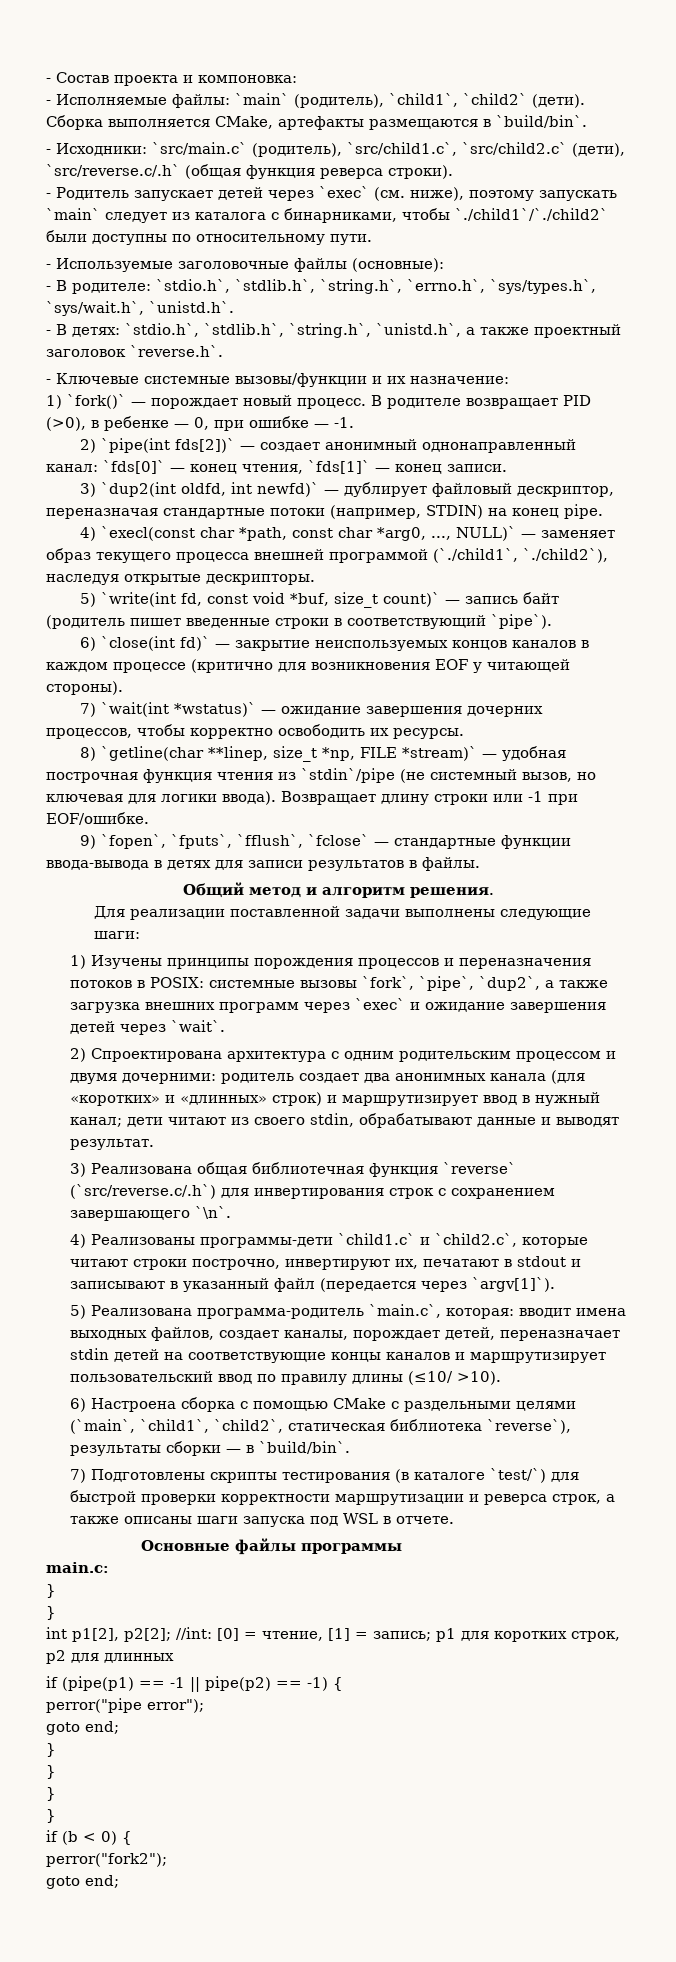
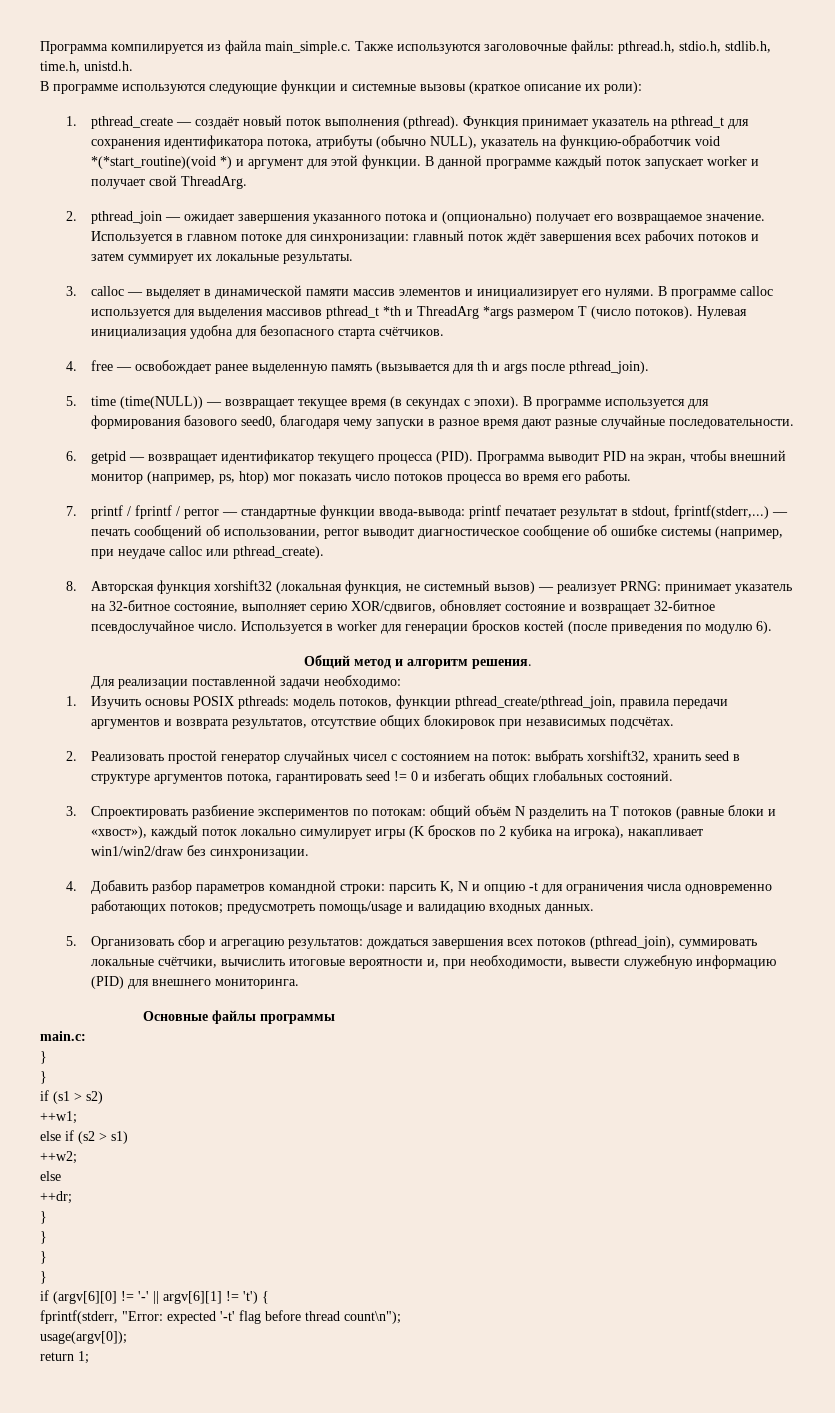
[46,72,297,86] [46,93,585,108] [46,115,587,130] [46,142,625,157] [46,164,453,179] [46,186,617,201] [46,208,608,223] [46,230,372,245] [46,258,444,272] [46,279,596,294] [46,301,234,316] [46,323,621,338] [46,345,223,357] [46,373,509,387] [46,394,591,409] [46,416,354,431] [79,438,576,453] [46,460,507,474] [79,482,614,497] [46,504,603,519] [79,526,615,541] [46,548,608,563] [46,574,315,585] [79,592,559,608] [46,614,552,629] [79,636,589,651] [46,659,570,673] [46,681,123,695] [79,702,543,717] [46,724,464,739] [79,746,566,762] [46,768,596,783] [46,791,578,805] [46,812,149,825] [79,834,571,849] [46,857,480,871] - Состав проекта и компоновка: // - Исполняемые файлы: `main` (родитель), `child1`, `child2` (дети). Сборка выполняется CMake, артефакты размещаются в `build/bin`. // - Исходники: `src/main.c` (родитель), `src/child1.c`, `src/child2.c` (дети), `src/reverse.c/.h` (общая функция реверса строки). // - Родитель запускает детей через `exec` (см. ниже), поэтому запускать `main` следует из каталога с бинарниками, чтобы `./child1`/`./child2` были доступны по относительному пути. // - Используемые заголовочные файлы (основные): // - В родителе: `stdio.h`, `stdlib.h`, `string.h`, `errno.h`, `sys/types.h`, `sys/wait.h`, `unistd.h`. // - В детях: `stdio.h`, `stdlib.h`, `string.h`, `unistd.h`, а также проектный заголовок `reverse.h`. // - Ключевые системные вызовы/функции и их назначение: // 1) `fork()` — порождает новый процесс. В родителе возвращает PID (>0), в ребенке — 0, при ошибке — -1. // 2) `pipe(int fds[2])` — создает анонимный однонаправленный канал: `fds[0]` — конец чтения, `fds[1]` — конец записи. // 3) `dup2(int oldfd, int newfd)` — дублирует файловый дескриптор, переназначая стандартные потоки (например, STDIN) на конец pipe. // 4) `execl(const char *path, const char *arg0, ..., NULL)` — заменяет образ текущего процесса внешней программой (`./child1`, `./child2`), наследуя открытые дескрипторы. // 5) `write(int fd, const void *buf, size_t count)` — запись байт (родитель пишет введенные строки в соответствующий `pipe`). // 6) `close(int fd)` — закрытие неиспользуемых концов каналов в каждом процессе (критично для возникновения EOF у читающей стороны). // 7) `wait(int *wstatus)` — ожидание завершения дочерних процессов, чтобы корректно освободить их ресурсы. // 8) `getline(char **linep, size_t *np, FILE *stream)` — удобная построчная функция чтения из `stdin`/pipe (не системный вызов, но ключевая для логики ввода). Возвращает длину строки или -1 при EOF/ошибке. // 9) `fopen`, `fputs`, `fflush`, `fclose` — стандартные функции ввода-вывода в детях для записи результатов в файлы. -> [40,40,771,54] [40,61,133,73] [40,80,642,94] [65,115,750,129] [91,135,721,149] [91,155,760,169] [91,175,248,189] [65,211,766,224] [91,230,760,244] [91,254,354,264] [65,285,774,299] [91,306,748,319] [91,325,445,339] [65,360,650,374] [65,396,710,409] [91,415,795,429] [65,450,787,464] [91,470,632,484] [65,505,789,519] [91,525,784,539] [91,546,325,559] [65,580,793,594] [91,600,716,614] [91,620,773,634] Программа компилируется из файла main_simple.c. Также используются заголовочные файлы: pthread.h, stdio.h, stdlib.h, time.h, unistd.h. // В программе используются следующие функции и системные вызовы (краткое описание их роли): // 1. pthread_create — создаёт новый поток выполнения (pthread). Функция принимает указатель на pthread_t для сохранения идентификатора потока, атрибуты (обычно NULL), указатель на функцию-обработчик void *(*start_routine)(void *) и аргумент для этой функции. В данной программе каждый поток запускает worker и получает свой ThreadArg. // 2. pthread_join — ожидает завершения указанного потока и (опционально) получает его возвращаемое значение. Используется в главном потоке для синхронизации: главный поток ждёт завершения всех рабочих потоков и затем суммирует их локальные результаты. // 3. calloc — выделяет в динамической памяти массив элементов и инициализирует его нулями. В программе calloc используется для выделения массивов pthread_t *th и ThreadArg *args размером T (число потоков). Нулевая инициализация удобна для безопасного старта счётчиков. // 4. free — освобождает ранее выделенную память (вызывается для th и args после pthread_join). // 5. time (time(NULL)) — возвращает текущее время (в секундах с эпохи). В программе используется для формирования базового seed0, благодаря чему запуски в разное время дают разные случайные последовательности. // 6. getpid — возвращает идентификатор текущего процесса (PID). Программа выводит PID на экран, чтобы внешний монитор (например, ps, htop) мог показать число потоков процесса во время его работы. // 7. printf / fprintf / perror — стандартные функции ввода-вывода: printf печатает результат в stdout, fprintf(stderr,...) — печать сообщений об использовании, perror выводит диагностическое сообщение об ошибке системы (например, при неудаче calloc или pthread_create). // 8. Авторская функция xorshift32 (локальная функция, не системный вызов) — реализует PRNG: принимает указатель на 32-битное состояние, выполняет серию XOR/сдвигов, обновляет состояние и возвращает 32-битное псевдослучайное число. Используется в worker для генерации бросков костей (после приведения по модулю 6).
[404,909,591,920] [93,931,140,939] [69,955,591,969] [69,976,608,991] [69,998,606,1013] [69,1020,225,1035] [69,1048,616,1062] [69,1070,585,1084] [69,1092,600,1106] [69,1113,619,1128] [69,1139,154,1150] [69,1162,516,1177] [69,1184,555,1199] [69,1206,231,1221] [69,1233,588,1248] [69,1256,581,1270] [69,1277,555,1292] [69,1304,626,1319] [69,1327,620,1341] [69,1348,606,1363] [69,1371,501,1385] [69,1397,576,1412] [69,1419,571,1434] [69,1441,350,1456] [69,1468,579,1483] [69,1490,615,1505] [69,1513,454,1527] выполнены следующие шаги: // 1) Изучены принципы порождения процессов и переназначения потоков в POSIX: системные вызовы `fork`, `pipe`, `dup2`, а также загрузка внешних программ через `exec` и ожидание завершения детей через `wait`. // 2) Спроектирована архитектура с одним родительским процессом и двумя дочерними: родитель создает два анонимных канала (для «коротких» и «длинных» строк) и маршрутизирует ввод в нужный канал; дети читают из своего stdin, обрабатывают данные и выводят результат. // 3) Реализована общая библиотечная функция `reverse` (`src/reverse.c/.h`) для инвертирования строк с сохранением завершающего `\n`. // 4) Реализованы программы-дети `child1.c` и `child2.c`, которые читают строки построчно, инвертируют их, печатают в stdout и записывают в указанный файл (передается через `argv[1]`). // 5) Реализована программа-родитель `main.c`, которая: вводит имена выходных файлов, создает каналы, порождает детей, переназначает stdin детей на соответствующие концы каналов и маршрутизирует пользовательский ввод по правилу длины (≤10/ >10). // 6) Настроена сборка с помощью CMake с раздельными целями (`main`, `child1`, `child2`, статическая библиотека `reverse`), результаты сборки — в `build/bin`. // 7) Подготовлены скрипты тестирования (в каталоге `test/`) для быстрой проверки корректности маршрутизации и реверса строк, а также описаны шаги запуска под WSL в отчете. -> [324,675,402,689] [65,695,729,709] [91,715,675,729] [65,750,741,764] [91,770,674,784] [65,805,777,819] [91,825,704,839] [91,845,310,859] [65,880,773,894] [91,900,595,914] [65,935,758,949] [91,955,777,969] [91,976,300,989] необходимо: // 1. Изучить основы POSIX pthreads: модель потоков, функции pthread_create/pthread_join, правила передачи аргументов и возврата результатов, отсутствие общих блокировок при независимых подсчётах. // 2. Реализовать простой генератор случайных чисел с состоянием на поток: выбрать xorshift32, хранить seed в структуре аргументов потока, гарантировать seed != 0 и избегать общих глобальных состояний. // 3. Спроектировать разбиение экспериментов по потокам: общий объём N разделить на T потоков (равные блоки и «хвост»), каждый поток локально симулирует игры (K бросков по 2 кубика на игрока), накапливает win1/win2/draw без синхронизации. // 4. Добавить разбор параметров командной строки: парсить K, N и опцию -t для ограничения числа одновременно работающих потоков; предусмотреть помощь/usage и валидацию входных данных. // 5. Организовать сбор и агрегацию результатов: дождаться завершения всех потоков (pthread_join), суммировать локальные счётчики, вычислить итоговые вероятности и, при необходимости, вывести служебную информацию (PID) для внешнего мониторинга.
[46,1627,620,1642] [46,1650,174,1664] [46,1676,343,1692] [46,1698,204,1713] [46,1721,119,1735] int p1[2], p2[2]; //int: [0] = чтение, [1] = запись; p1 для коротких строк, p2 для длинных // if (pipe(p1) == -1 || pipe(p2) == -1) { // perror("pipe error"); // goto end; -> [40,1090,103,1104] [40,1111,77,1124] [40,1130,128,1144] [40,1151,77,1164] [40,1171,61,1181] [40,1191,72,1204] if (s1 > s2) // ++w1; // else if (s2 > s1) // ++w2; // else // ++dr;
[62,1831,132,1845] [46,1853,167,1867] [46,1875,119,1889] (b < 0) { // perror("fork2"); // goto end; -> [53,1291,269,1304] [40,1310,401,1324] [40,1331,127,1344] [40,1351,89,1364] (argv[6][0] != '-' || argv[6][1] != 't') { // fprintf(stderr, "Error: expected '-t' flag before thread count\n"); // usage(argv[0]); // return 1;

